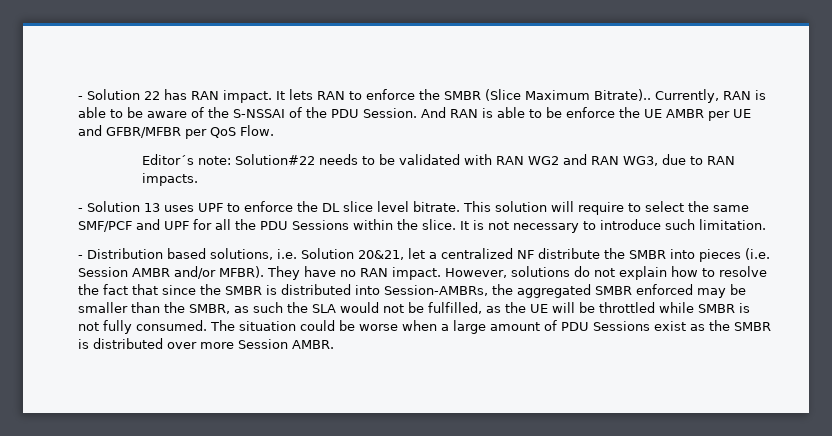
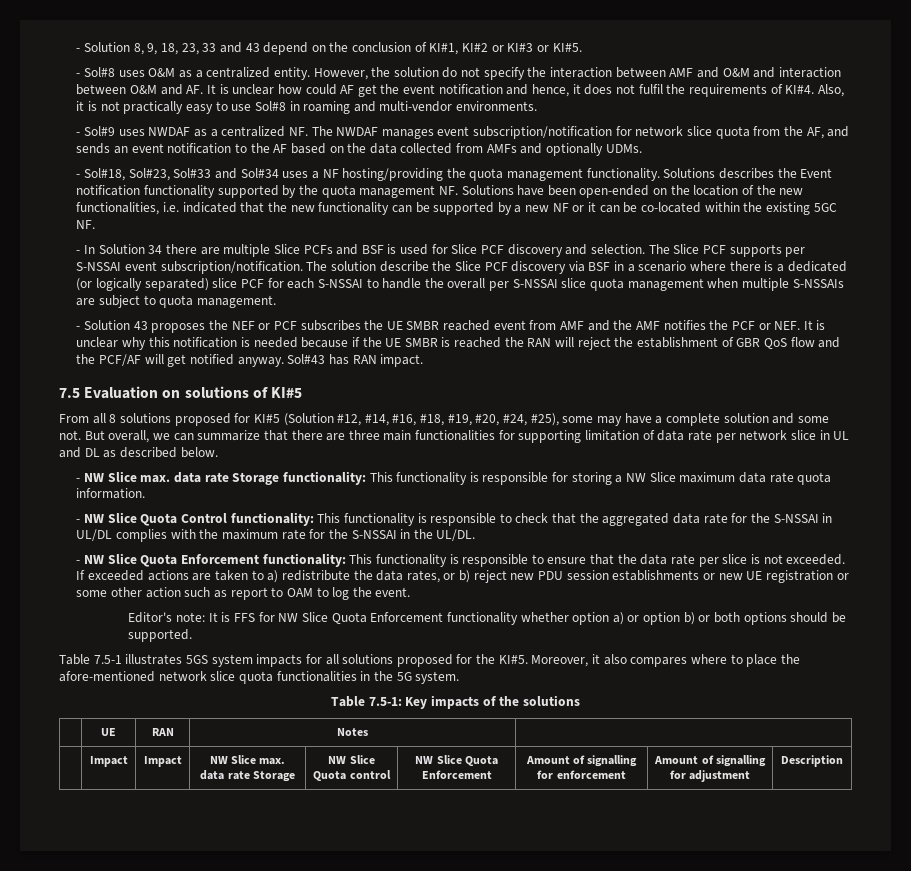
[78,89,767,103] [78,107,752,121] [78,125,275,139] [141,154,735,166] [141,173,198,186] [78,201,750,215] [78,219,767,233] [78,248,771,262] [78,266,768,280] [78,284,747,298] [78,302,751,314] [78,320,772,334] [78,338,335,349] - Solution 22 has RAN impact. It lets RAN to enforce the SMBR (Slice Maximum Bitrate).. Currently, RAN is able to be aware of the S-NSSAI of the PDU Session. And RAN is able to be enforce the UE AMBR per UE and GFBR/MFBR per QoS Flow. // Editor´s note: Solution#22 needs to be validated with RAN WG2 and RAN WG3, due to RAN impacts. // - Solution 13 uses UPF to enforce the DL slice level bitrate. This solution will require to select the same SMF/PCF and UPF for all the PDU Sessions within the slice. It is not necessary to introduce such limitation. // - Distribution based solutions, i.e. Solution 20&21, let a centralized NF distribute the SMBR into pieces (i.e. Session AMBR and/or MFBR). They have no RAN impact. However, solutions do not explain how to resolve the fact that since the SMBR is distributed into Session-AMBRs, the aggregated SMBR enforced may be smaller than the SMBR, as such the SLA would not be fulfilled, as the UE will be throttled while SMBR is not fully consumed. The situation could be worse when a large amount of PDU Sessions exist as the SMBR is distributed over more Session AMBR. -> [76,42,582,55] [76,67,841,80] [76,84,844,97] [76,101,538,114] [76,126,850,139] [76,143,642,156] [76,168,833,181] [76,185,804,198] [76,202,837,215] [76,220,96,229] [76,244,806,257] [76,261,847,274] [76,278,844,291] [76,295,276,308] [76,320,826,333] [76,337,841,350] [76,354,424,367] [59,386,302,399] [59,413,829,426] [59,430,850,443] [59,447,218,458] [76,471,832,485] [76,488,146,499] [76,512,833,526] [76,529,476,542] [76,553,846,567] [76,570,849,583] [76,587,411,600] [128,612,847,625] [128,629,193,642] [59,654,800,667] [59,671,460,684] [331,695,580,709] [101,728,116,736] [151,728,174,736] [337,728,368,736] [89,756,128,767] [143,756,182,767] [209,755,286,765] [200,770,295,782] [328,755,375,764] [313,770,391,781] [415,755,498,766] [421,770,492,779] [525,755,638,767] [537,770,626,779] [654,755,766,767] [669,770,751,782] [781,755,843,767] - Solution 8, 9, 18, 23, 33 and 43 depend on the conclusion of KI#1, KI#2 or KI#3 or KI#5. // - Sol#8 uses O&M as a centralized entity. However, the solution do not specify the interaction between AMF and O&M and interaction between O&M and AF. It is unclear how could AF get the event notification and hence, it does not fulfil the requirements of KI#4. Also, it is not practically easy to use Sol#8 in roaming and multi-vendor environments. // - Sol#9 uses NWDAF as a centralized NF. The NWDAF manages event subscription/notification for network slice quota from the AF, and sends an event notification to the AF based on the data collected from AMFs and optionally UDMs. // - Sol#18, Sol#23, Sol#33 and Sol#34 uses a NF hosting/providing the quota management functionality. Solutions describes the Event notification functionality supported by the quota management NF. Solutions have been open-ended on the location of the new functionalities, i.e. indicated that the new functionality can be supported by a new NF or it can be co-located within the existing 5GC NF. // - In Solution 34 there are multiple Slice PCFs and BSF is used for Slice PCF discovery and selection. The Slice PCF supports per S-NSSAI event subscription/notification. The solution describe the Slice PCF discovery via BSF in a scenario where there is a dedicated (or logically separated) slice PCF for each S-NSSAI to handle the overall per S-NSSAI slice quota management when multiple S-NSSAIs are subject to quota management. // - Solution 43 proposes the NEF or PCF subscribes the UE SMBR reached event from AMF and the AMF notifies the PCF or NEF. It is unclear why this notification is needed because if the UE SMBR is reached the RAN will reject the establishment of GBR QoS flow and the PCF/AF will get notified anyway. Sol#43 has RAN impact. // 7.5 Evaluation on solutions of KI#5 // From all 8 solutions proposed for KI#5 (Solution #12, #14, #16, #18, #19, #20, #24, #25), some may have a complete solution and some not. But overall, we can summarize that there are three main functionalities for supporting limitation of data rate per network slice in UL and DL as described below. // - NW Slice max. data rate Storage functionality: This functionality is responsible for storing a NW Slice maximum data rate quota information. // - NW Slice Quota Control functionality: This functionality is responsible to check that the aggregated data rate for the S-NSSAI in UL/DL complies with the maximum rate for the S-NSSAI in the UL/DL. // - NW Slice Quota Enforcement functionality: This functionality is responsible to ensure that the data rate per slice is not exceeded. If exceeded actions are taken to a) redistribute the data rates, or b) reject new PDU session establishments or new UE registration or some other action such as report to OAM to log the event. // Editor's note: It is FFS for NW Slice Quota Enforcement functionality whether option a) or option b) or both options should be supported. // Table 7.5-1 illustrates 5GS system impacts for all solutions proposed for the KI#5. Moreover, it also compares where to place the afore-mentioned network slice quota functionalities in the 5G system. // Table 7.5-1: Key impacts of the solutions // | UE | RAN | Notes | // | Impact | Impact | NW Slice max. data rate Storage | NW Slice Quota control | NW Slice Quota Enforcement | Amount of signalling for enforcement | Amount of signalling for adjustment | Description

